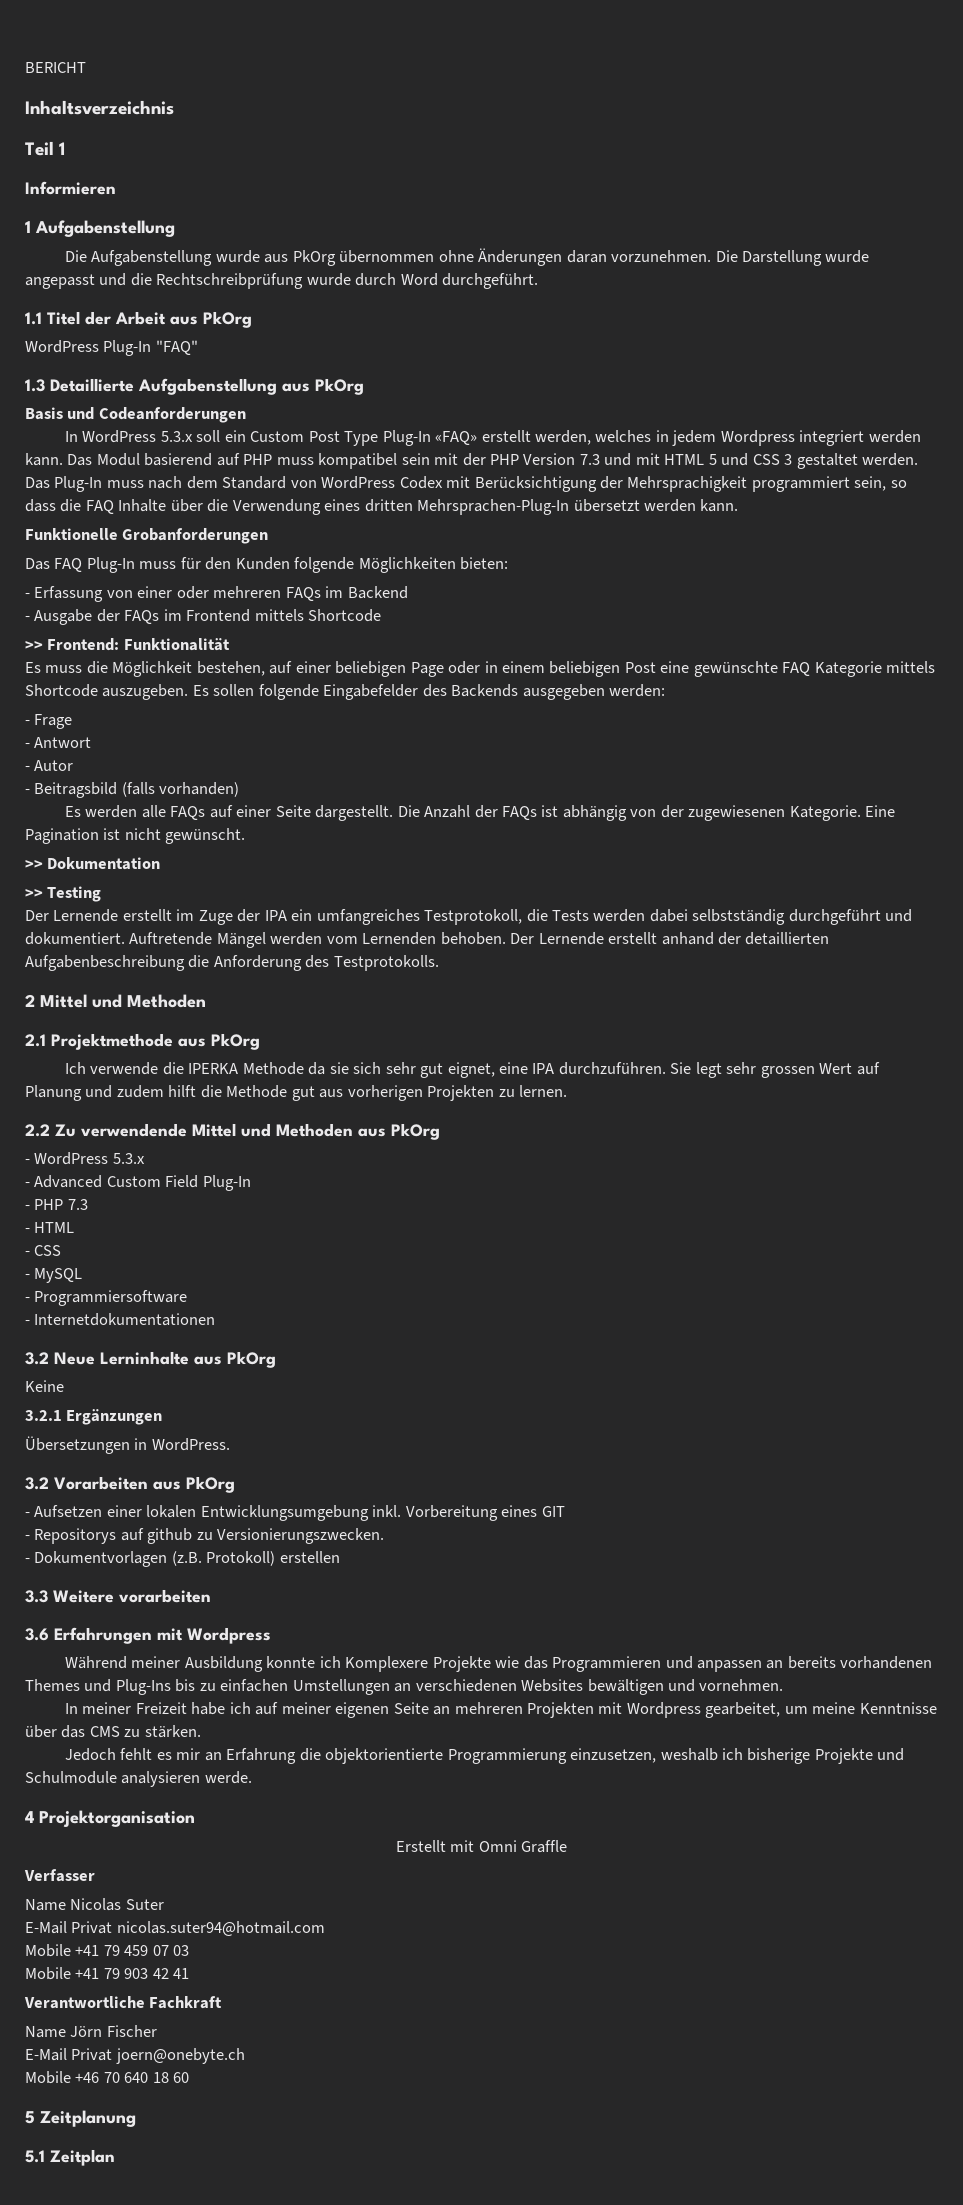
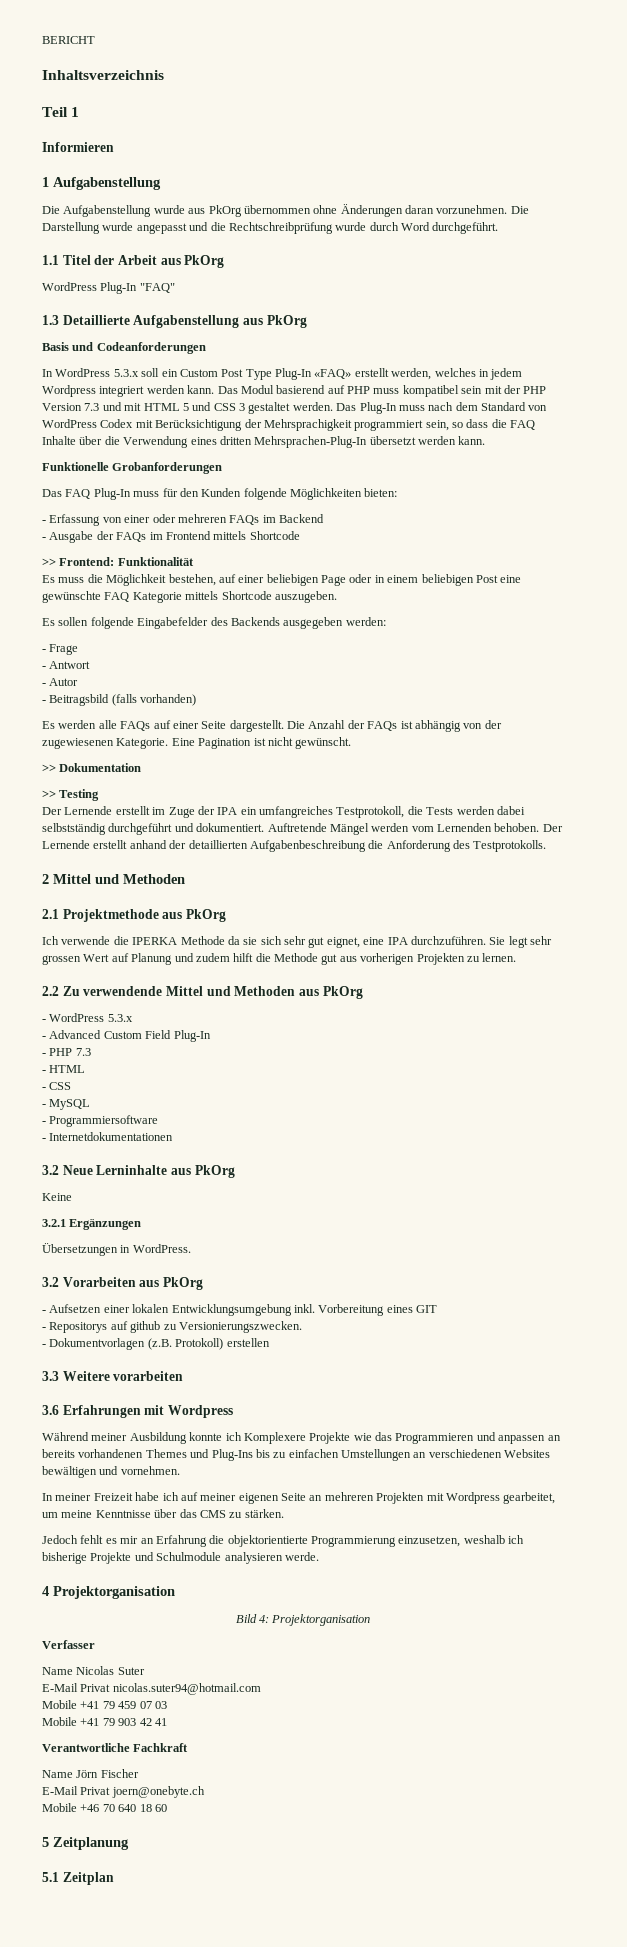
(189, 692) none -> (337, 597) //
[395,1840,568,1853] Erstellt mit Omni Graffle -> [235,1614,371,1626] Bild 4: Projektorganisation

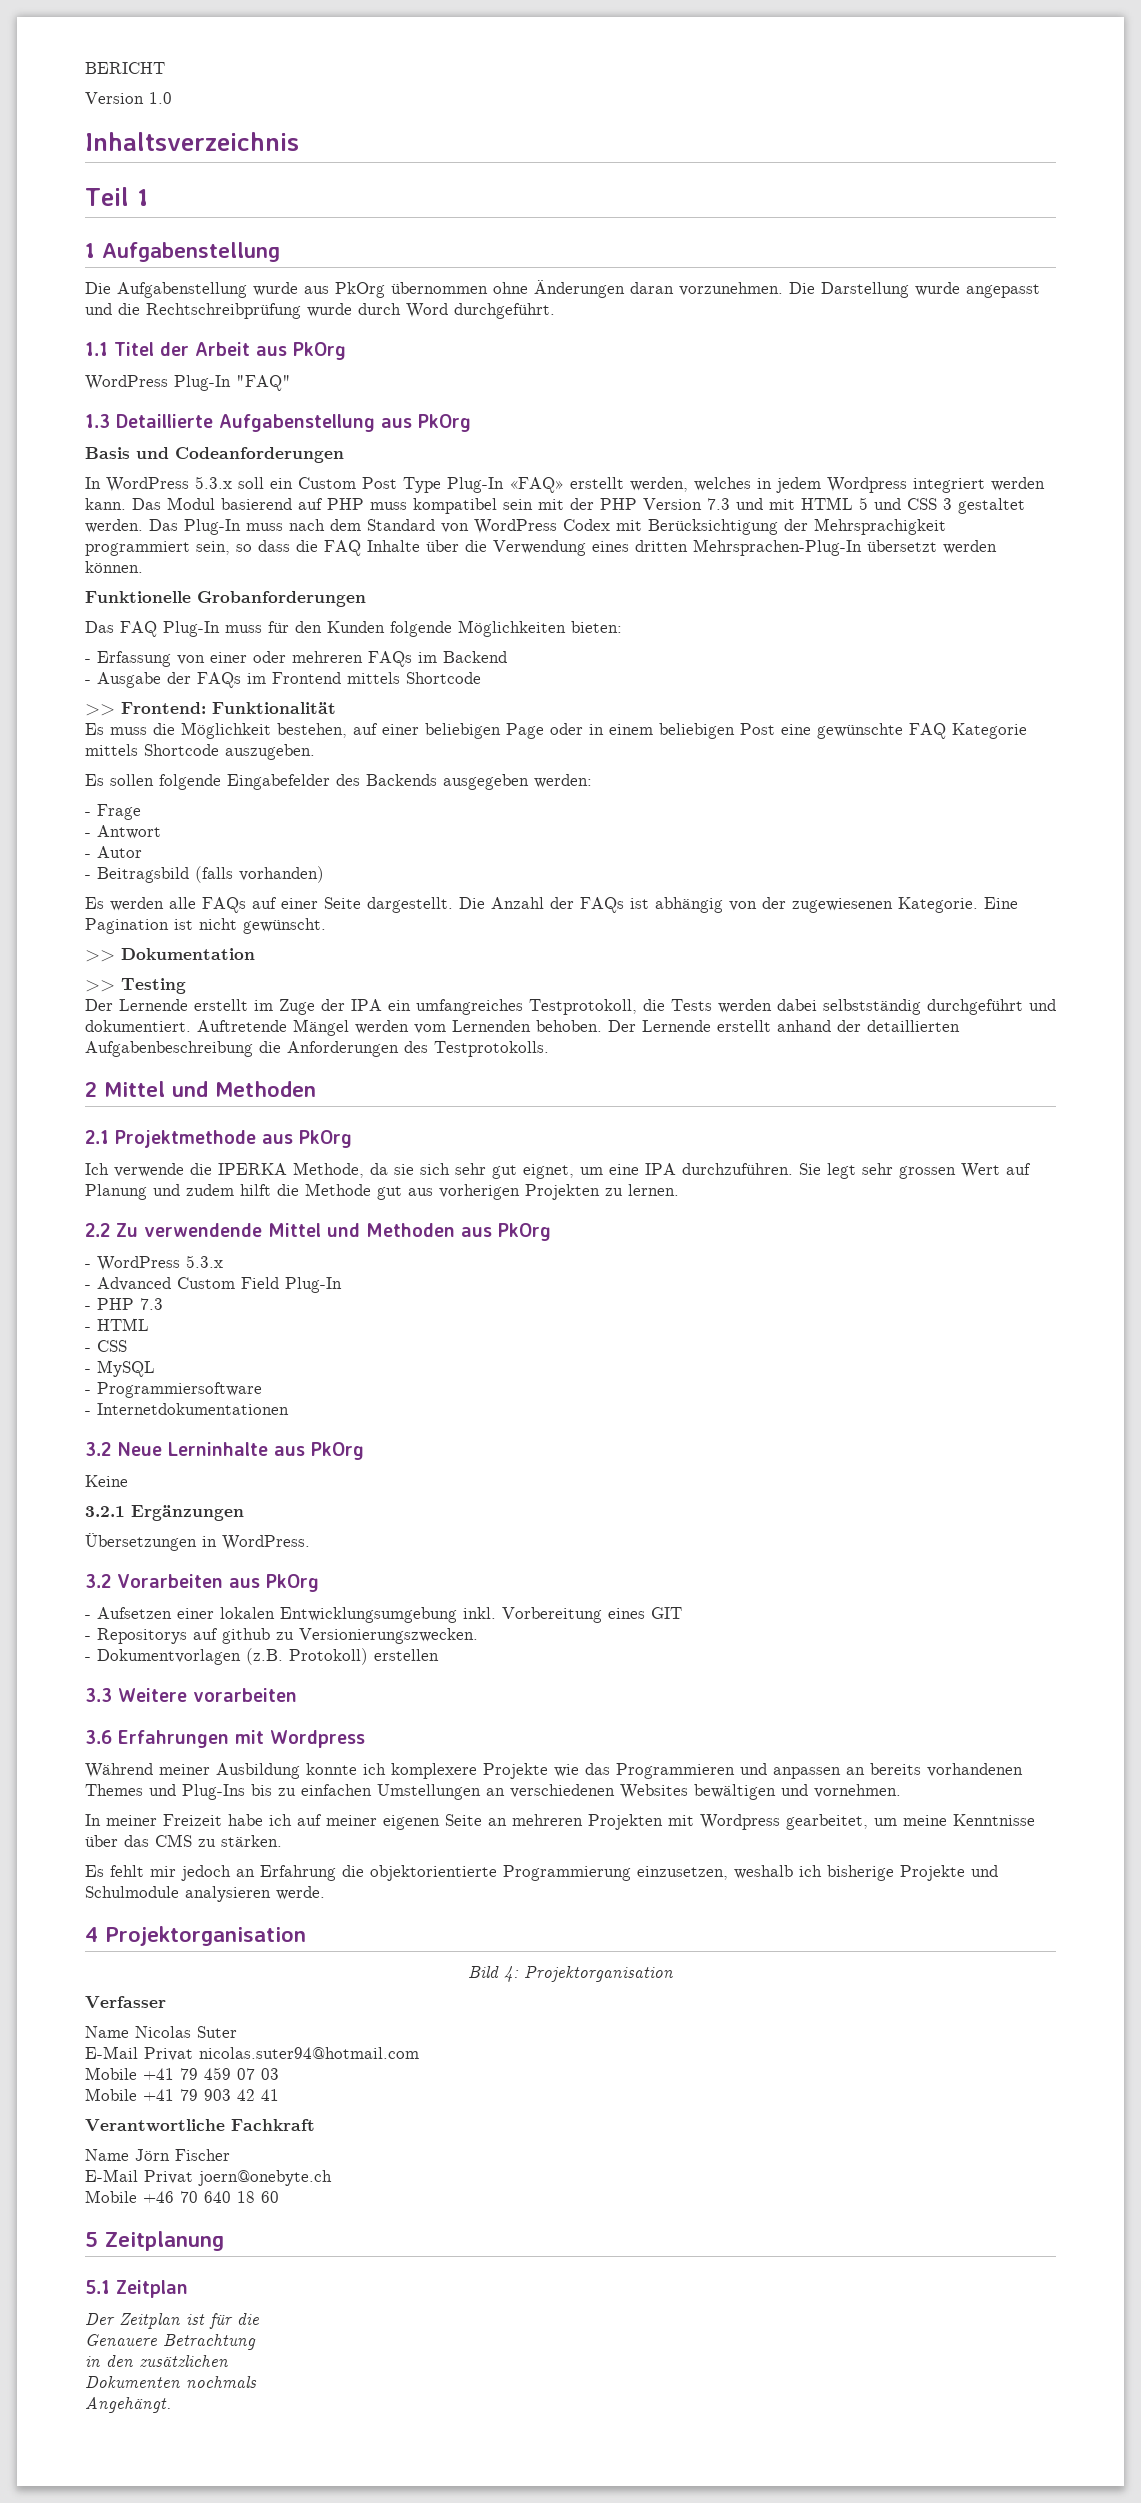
(95, 40) none -> [85,92,172,104] // Version 1.0
[42,142,114,152] // Informieren -> (148, 197) none
[458,436,486,445] kann. -> [85,561,143,573] können.
[386,840,451,852] Anforderung -> [287,1041,399,1057] Anforderungen
[180,936,225,945] Methode -> [293,1162,364,1178] Methode,
(360, 942) none -> [580,1167,603,1175] um
[243,1432,306,1444] Komplexere -> [391,1763,477,1779] komplexere
[42,1535,139,1544] Jedoch fehlt es mir -> [85,1865,231,1881] Es fehlt mir jedoch
(114, 1878) none -> [85,2313,259,2329] [85,2334,256,2350] [85,2355,228,2367] [85,2376,257,2388] [85,2397,171,2413] // Der Zeitplan ist für die // Genauere Betrachtung // in den zusätzlichen // Dokumenten nochmals // Angehängt.

